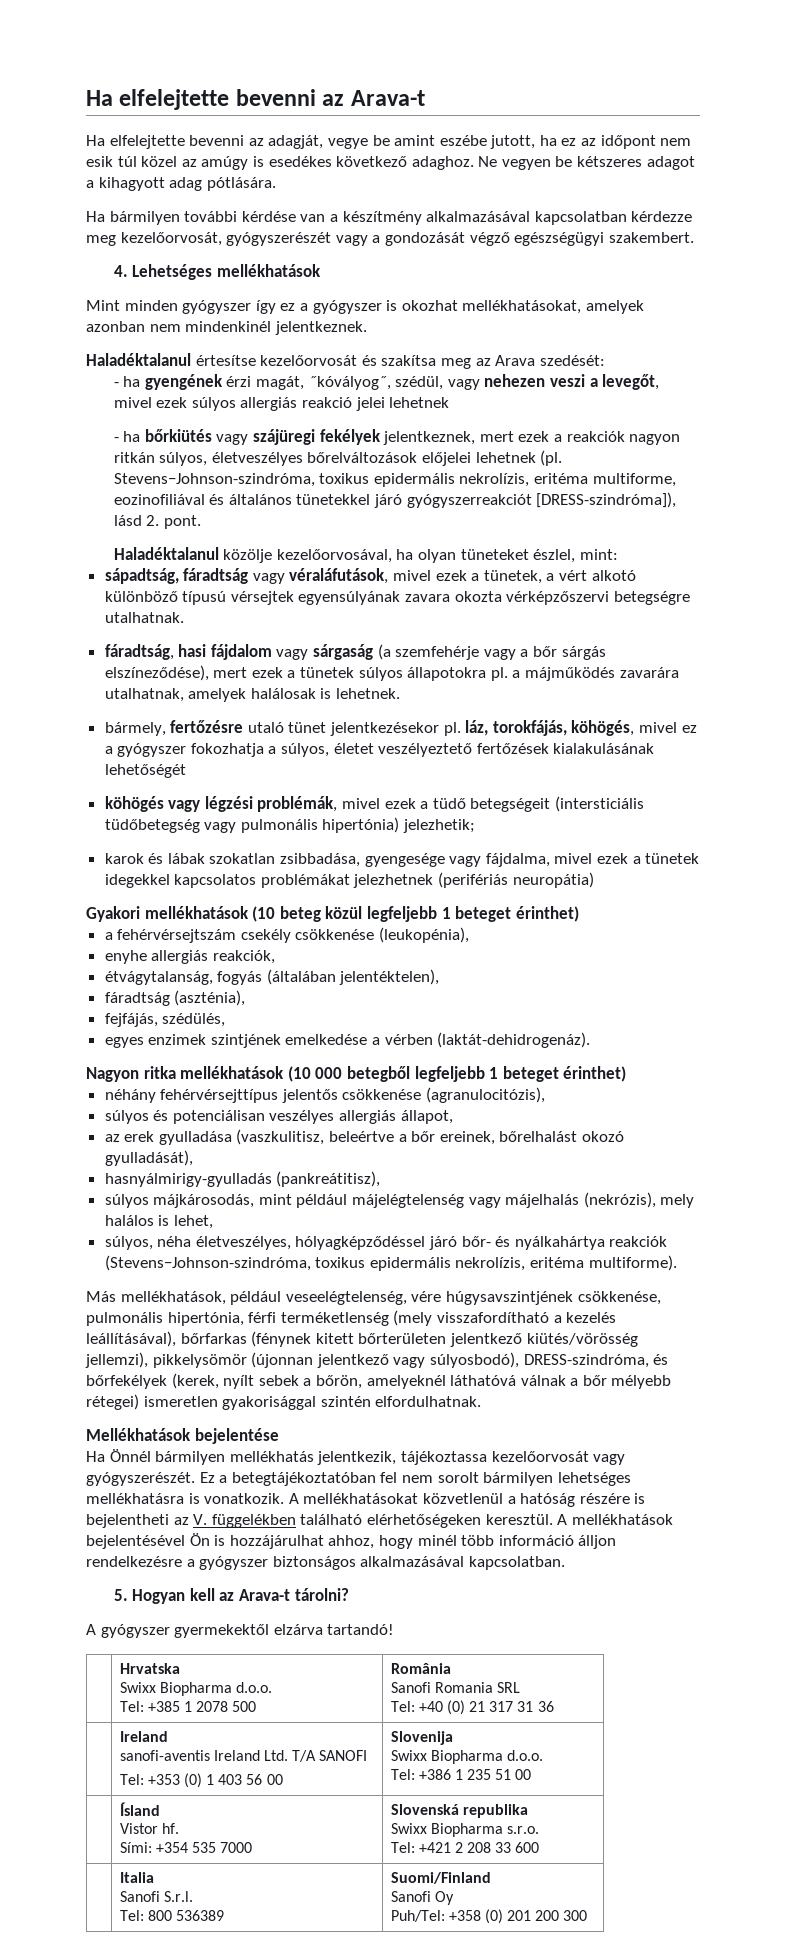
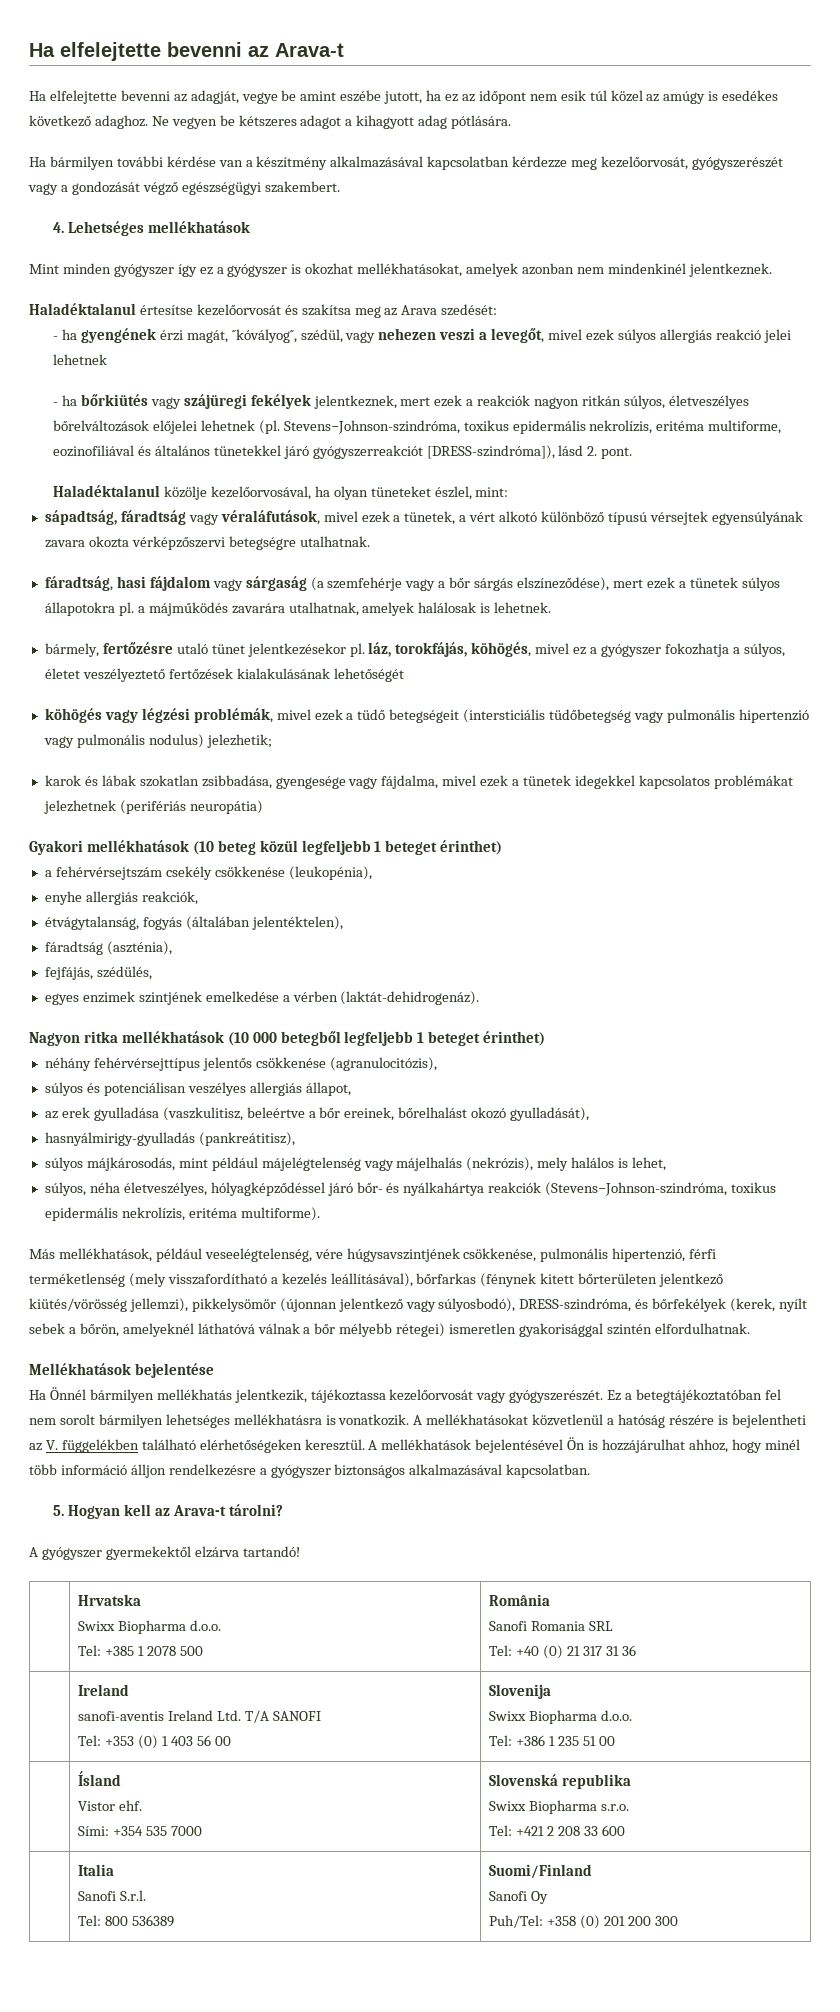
[322,817,400,833] hipertónia) -> [738,709,809,723] [43,734,204,748] hipertenzió vagy pulmonális nodulus)
[167,1312,244,1326] hipertónia, -> [612,1248,686,1262] hipertenzió,
[161,1823,179,1834] hf. -> [119,1800,143,1811] ehf.

